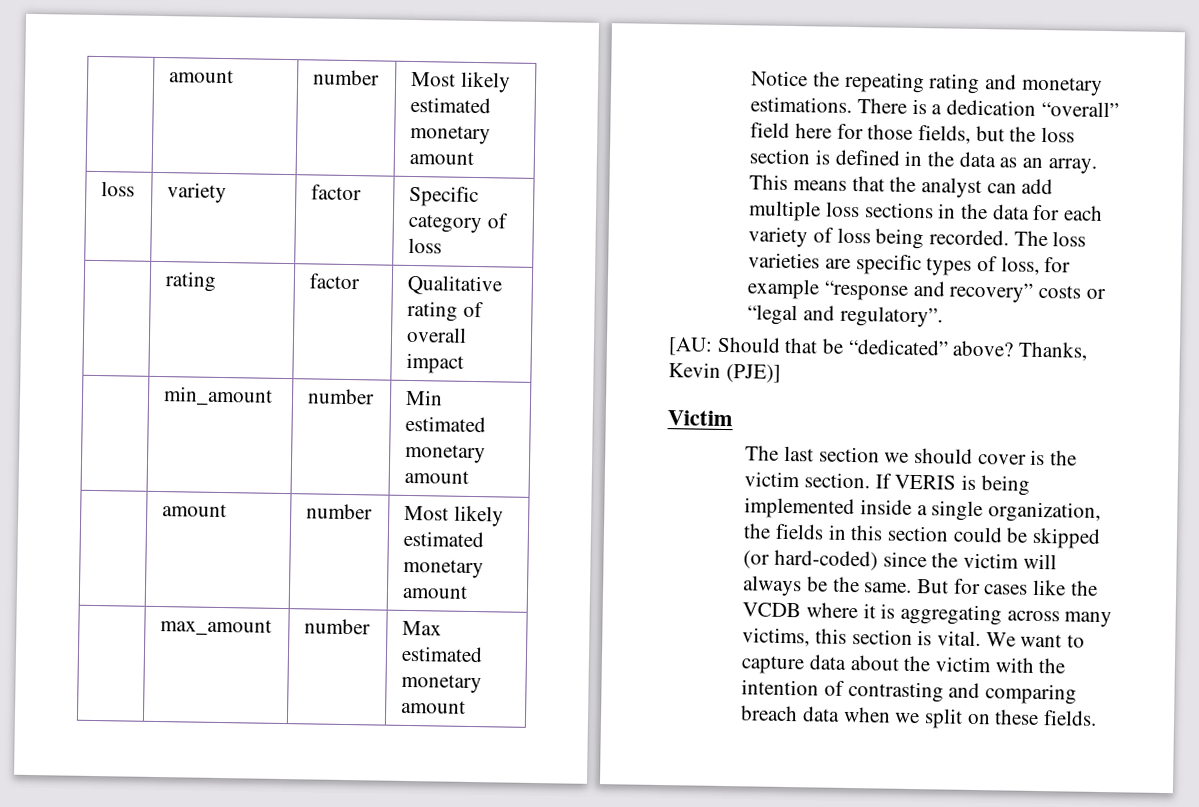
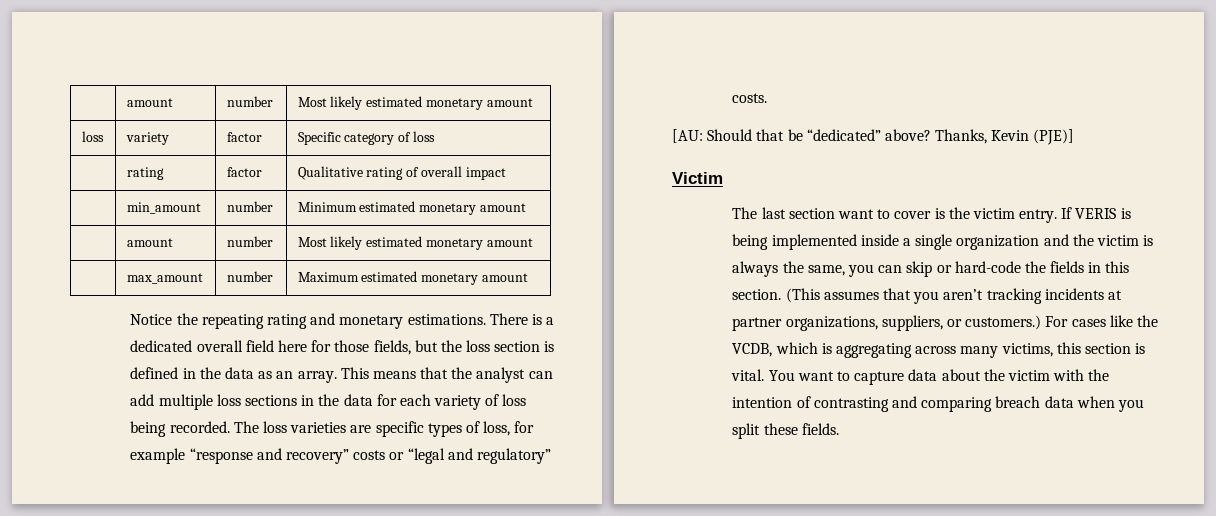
[405,389,444,406] Min -> [297,202,357,212] Minimum
[402,620,443,636] Max -> [297,272,359,282] Maximum
[945,99,1119,118] dedication “overall” -> [130,340,243,352] dedicated overall
[839,305,943,328] regulatory”. -> [476,448,551,464] [732,93,768,103] regulatory” costs.
[884,447,973,464] we should -> [838,209,891,219] want to
[803,472,870,489] section. -> [1019,209,1058,223] entry.
[987,501,1101,523] [743,523,1101,549] [743,549,1057,571] [742,575,1098,597] [742,602,876,619] organization, the fields in this section could be skipped (or hard-coded) since the victim will always be the same. But for cases like the VCDB where it -> [956,234,1154,250] [732,261,1130,277] [732,288,1122,304] [732,315,1158,331] [732,342,818,357] organization and the victim is always the same, you can skip or hard-code the fields in this section. (This assumes that you aren’t tracking incidents at partner organizations, suppliers, or customers.) For cases like the VCDB, which
[985,632,1016,647] We -> [768,370,795,381] You
[894,708,991,729] we split on -> [1117,399,1144,412] [732,423,761,439] you split

